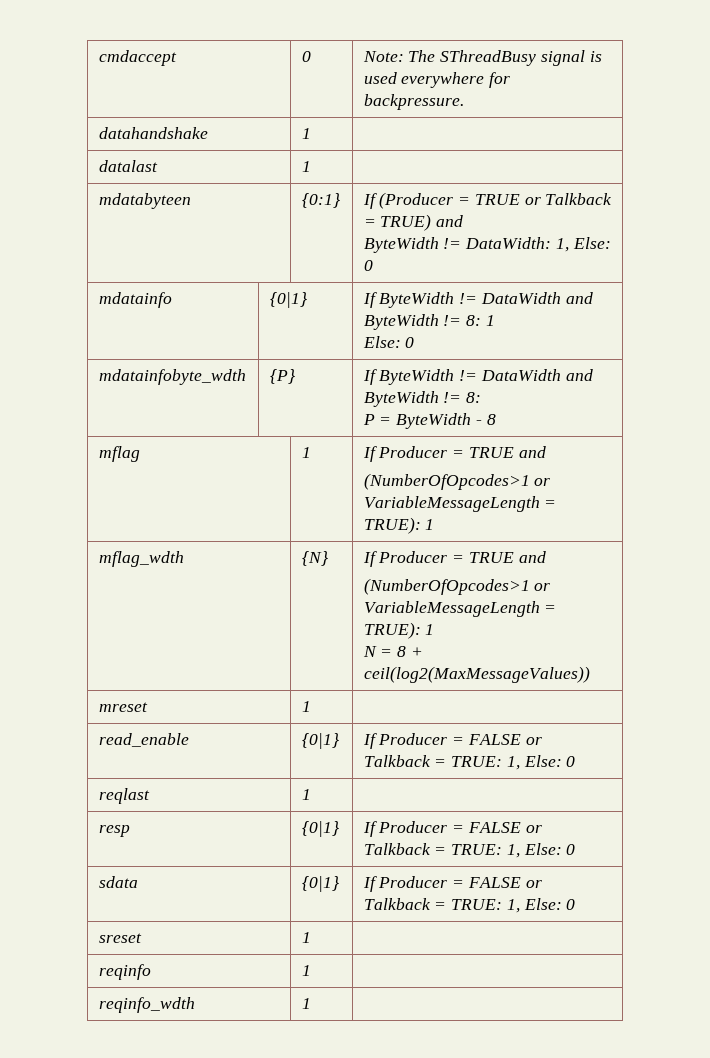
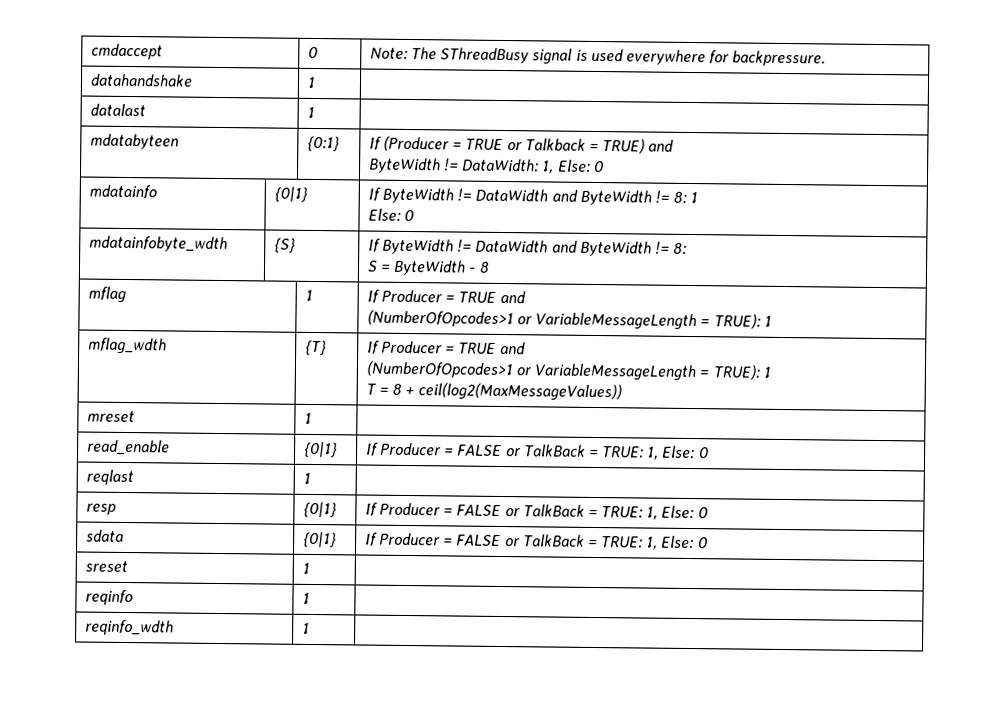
[269,369,295,384] {P} -> [273,237,296,253] {S}
[362,414,375,425] P -> [366,260,378,272] S
[301,551,328,566] {N} -> [304,339,327,356] {T}
[362,646,377,657] N -> [365,383,377,395] T
[363,755,431,767] Talkback -> [523,444,586,457] TalkBack
[363,843,431,855] Talkback -> [522,504,585,517] TalkBack
[363,898,431,910] Talkback -> [522,534,585,547] TalkBack

